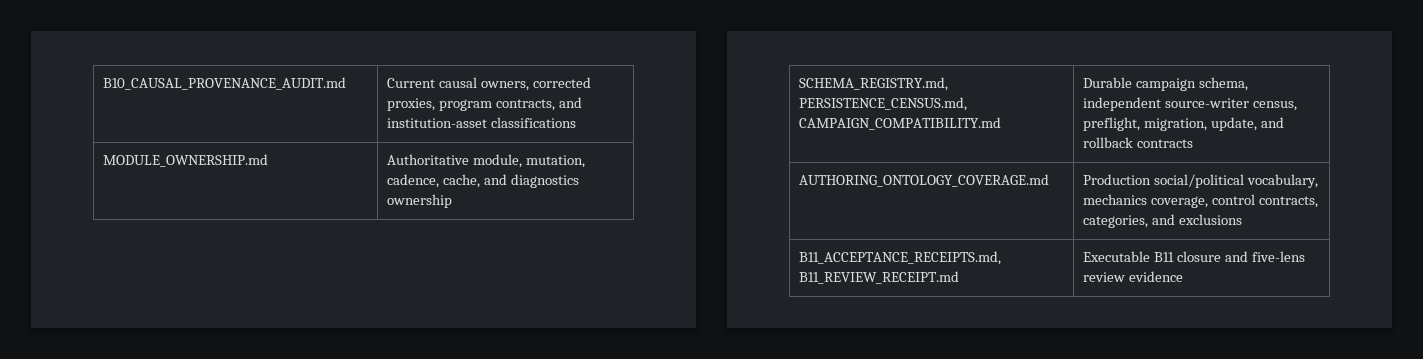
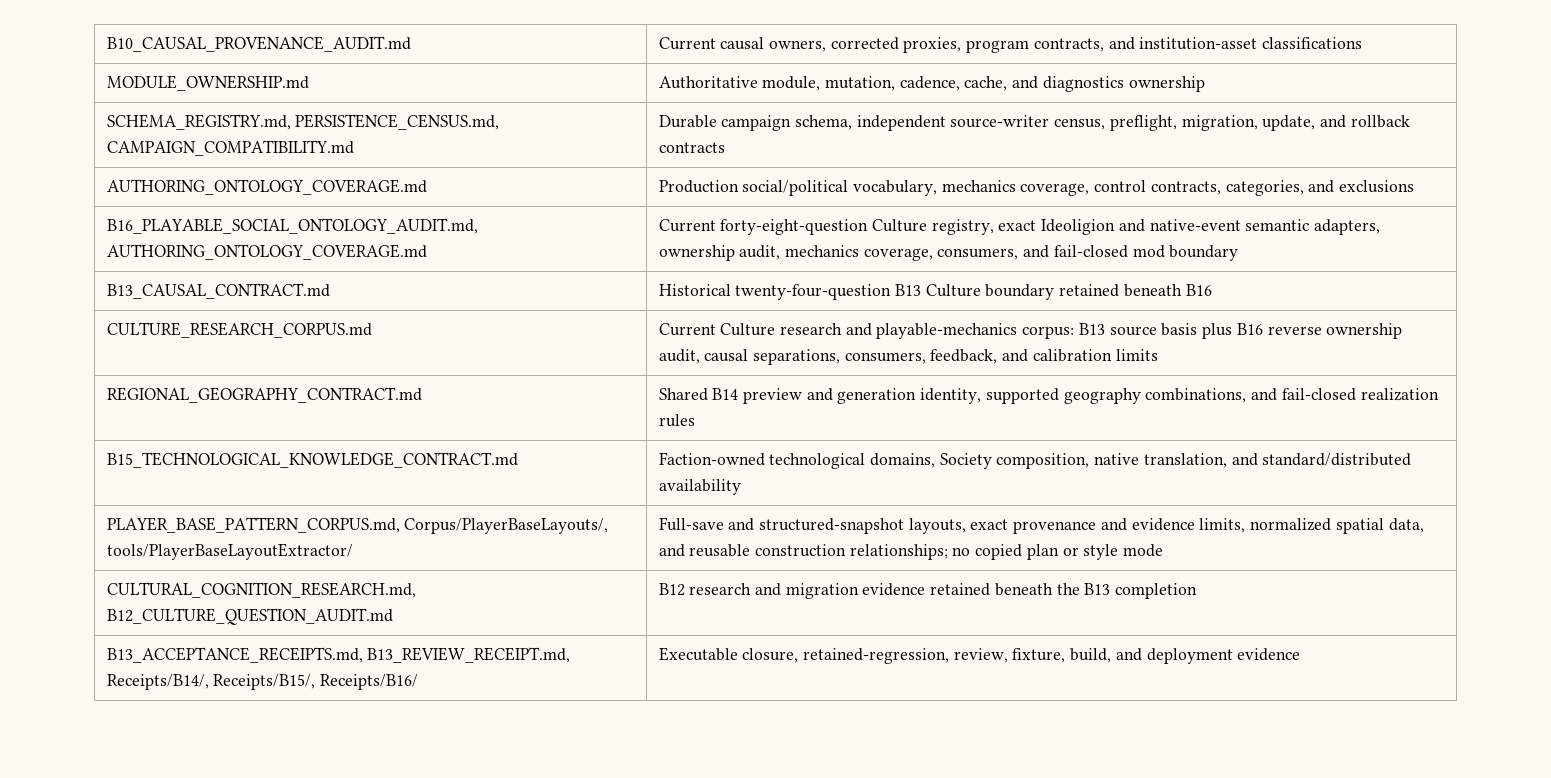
[799,251,1002,265] [799,271,960,284] [1083,251,1305,262] [1083,272,1126,282] B11_ACCEPTANCE_RECEIPTS.md, B11_REVIEW_RECEIPT.md | Executable B11 closure and five-lens review -> [106,218,478,234] [106,244,427,260] [658,219,1381,235] [658,245,1239,261] [106,283,330,299] [658,284,1212,300] [106,322,372,338] [658,323,1403,339] [658,349,1158,365] [106,387,422,403] [658,388,1439,404] [658,414,695,427] [106,452,518,468] [658,452,1412,469] [658,479,741,495] [106,517,609,534] [106,543,353,560] [658,517,1424,534] [658,544,1164,560] [106,582,416,598] [106,608,393,625] [658,583,1198,599] [106,647,571,663] [106,674,418,690] [658,647,1233,664] B16_PLAYABLE_SOCIAL_ONTOLOGY_AUDIT.md, AUTHORING_ONTOLOGY_COVERAGE.md | Current forty-eight-question Culture registry, exact Ideoligion and native-event semantic adapters, ownership audit, mechanics coverage, consumers, and fail-closed mod boundary // B13_CAUSAL_CONTRACT.md | Historical twenty-four-question B13 Culture boundary retained beneath B16 // CULTURE_RESEARCH_CORPUS.md | Current Culture research and playable-mechanics corpus: B13 source basis plus B16 reverse ownership audit, causal separations, consumers, feedback, and calibration limits // REGIONAL_GEOGRAPHY_CONTRACT.md | Shared B14 preview and generation identity, supported geography combinations, and fail-closed realization rules // B15_TECHNOLOGICAL_KNOWLEDGE_CONTRACT.md | Faction-owned technological domains, Society composition, native translation, and standard/distributed availability // PLAYER_BASE_PATTERN_CORPUS.md, Corpus/PlayerBaseLayouts/, tools/PlayerBaseLayoutExtractor/ | Full-save and structured-snapshot layouts, exact provenance and evidence limits, normalized spatial data, and reusable construction relationships; no copied plan or style mode // CULTURAL_COGNITION_RESEARCH.md, B12_CULTURE_QUESTION_AUDIT.md | B12 research and migration evidence retained beneath the B13 completion // B13_ACCEPTANCE_RECEIPTS.md, B13_REVIEW_RECEIPT.md, Receipts/B14/, Receipts/B15/, Receipts/B16/ | Executable closure, retained-regression, review, fixture, build, and deployment

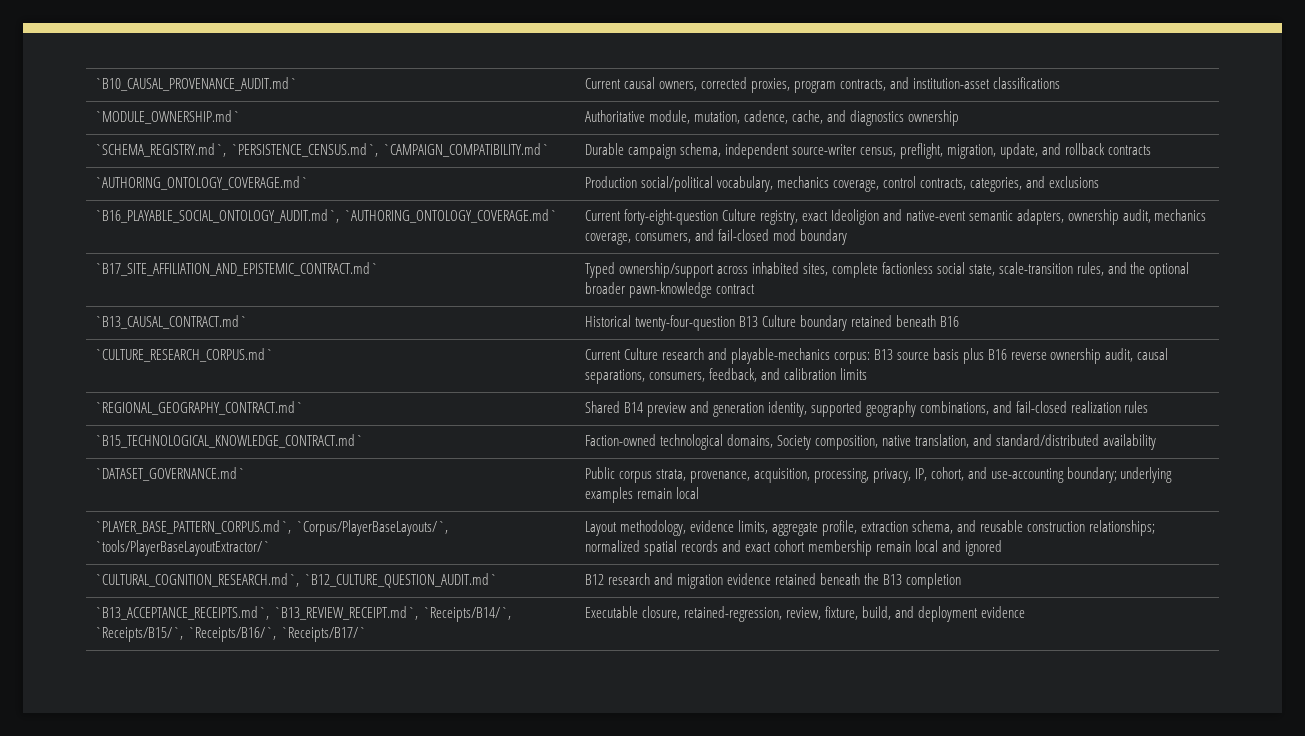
[106,36,411,52] B10_CAUSAL_PROVENANCE_AUDIT.md -> [94,77,298,91] `B10_CAUSAL_PROVENANCE_AUDIT.md`
[106,75,309,91] MODULE_OWNERSHIP.md -> [94,110,241,124] `MODULE_OWNERSHIP.md`
[106,114,500,130] [106,140,354,156] SCHEMA_REGISTRY.md, PERSISTENCE_CENSUS.md, CAMPAIGN_COMPATIBILITY.md -> [94,143,550,157] `SCHEMA_REGISTRY.md`, `PERSISTENCE_CENSUS.md`, `CAMPAIGN_COMPATIBILITY.md`
[106,179,427,195] AUTHORING_ONTOLOGY_COVERAGE.md -> [94,176,309,190] `AUTHORING_ONTOLOGY_COVERAGE.md`
[106,218,478,234] [106,244,427,260] B16_PLAYABLE_SOCIAL_ONTOLOGY_AUDIT.md, AUTHORING_ONTOLOGY_COVERAGE.md -> [94,209,558,223] `B16_PLAYABLE_SOCIAL_ONTOLOGY_AUDIT.md`, `AUTHORING_ONTOLOGY_COVERAGE.md`
[106,283,330,299] B13_CAUSAL_CONTRACT.md -> [94,262,379,276] [585,262,1190,278] [585,282,756,298] [94,315,248,329] `B17_SITE_AFFILIATION_AND_EPISTEMIC_CONTRACT.md` | Typed ownership/support across inhabited sites, complete factionless social state, scale-transition rules, and the optional broader pawn-knowledge contract // `B13_CAUSAL_CONTRACT.md`
[106,322,372,338] CULTURE_RESEARCH_CORPUS.md -> [94,348,274,362] `CULTURE_RESEARCH_CORPUS.md`
[106,387,422,403] REGIONAL_GEOGRAPHY_CONTRACT.md -> [94,401,304,415] `REGIONAL_GEOGRAPHY_CONTRACT.md`
[106,452,518,468] B15_TECHNOLOGICAL_KNOWLEDGE_CONTRACT.md -> [94,434,364,448] `B15_TECHNOLOGICAL_KNOWLEDGE_CONTRACT.md`
[106,517,609,534] [106,543,353,560] [658,517,1424,534] [658,544,1164,560] [106,582,416,598] [106,608,393,625] PLAYER_BASE_PATTERN_CORPUS.md, Corpus/PlayerBaseLayouts/, tools/PlayerBaseLayoutExtractor/ | Full-save and structured-snapshot layouts, exact provenance and evidence limits, normalized spatial data, and reusable construction relationships; no copied plan or style mode // CULTURAL_COGNITION_RESEARCH.md, B12_CULTURE_QUESTION_AUDIT.md -> [94,467,246,481] [585,467,1173,483] [585,487,700,503] [94,520,449,536] [94,540,271,556] [585,520,1155,536] [585,540,1002,556] [94,573,498,588] `DATASET_GOVERNANCE.md` | Public corpus strata, provenance, acquisition, processing, privacy, IP, cohort, and use-accounting boundary; underlying examples remain local // `PLAYER_BASE_PATTERN_CORPUS.md`, `Corpus/PlayerBaseLayouts/`, `tools/PlayerBaseLayoutExtractor/` | Layout methodology, evidence limits, aggregate profile, extraction schema, and reusable construction relationships; normalized spatial records and exact cohort membership remain local and ignored // `CULTURAL_COGNITION_RESEARCH.md`, `B12_CULTURE_QUESTION_AUDIT.md`
[106,647,571,663] [106,674,418,690] B13_ACCEPTANCE_RECEIPTS.md, B13_REVIEW_RECEIPT.md, Receipts/B14/, Receipts/B15/, Receipts/B16/ -> [94,606,512,622] [94,627,367,642] `B13_ACCEPTANCE_RECEIPTS.md`, `B13_REVIEW_RECEIPT.md`, `Receipts/B14/`, `Receipts/B15/`, `Receipts/B16/`, `Receipts/B17/`

